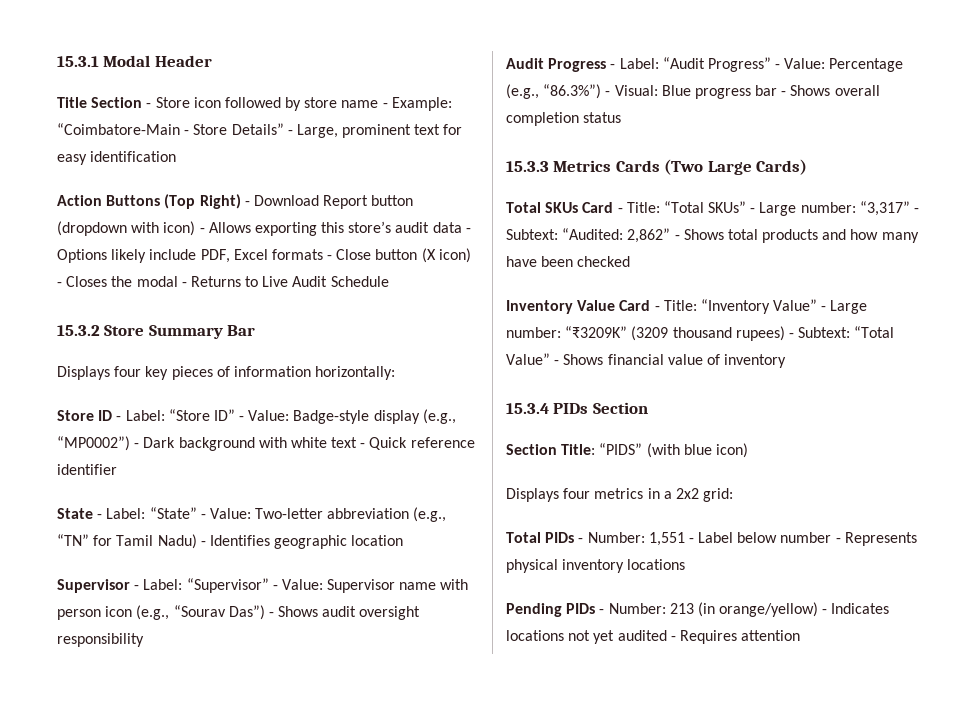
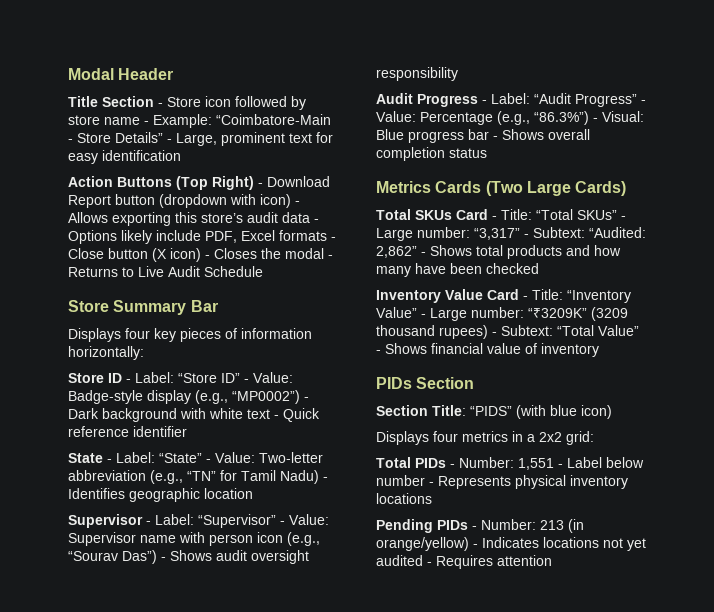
[57,56,99,67] 15.3.1 -> (68, 74) none
[57,325,100,336] 15.3.2 -> (263, 271) none
[506,161,549,172] 15.3.3 -> (487, 153) none
[506,403,549,414] 15.3.4 -> (599, 350) none

